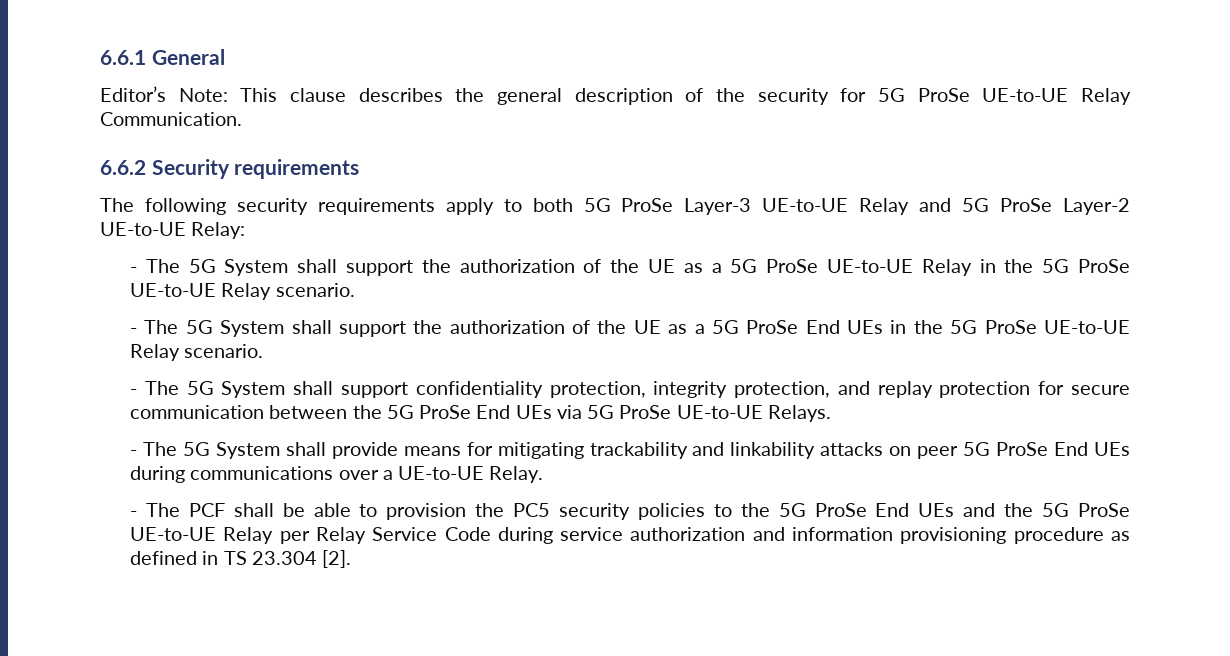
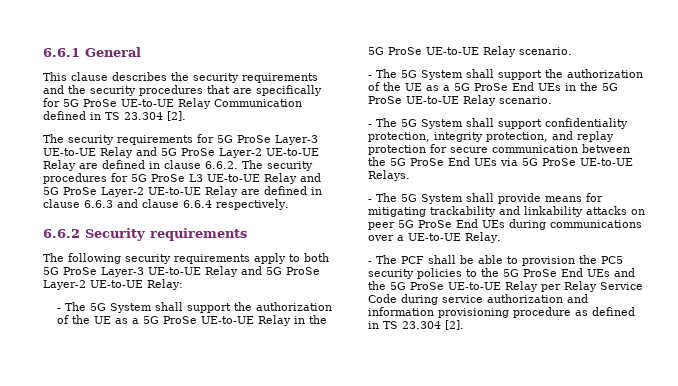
[100,86,228,102] Editor’s Note: -> (141, 52) none
[497,88,829,105] general description of the security -> [193,73,318,83] [43,85,322,96] security requirements and the security procedures that are specifically
[100,112,242,126] Communication. -> [214,99,302,107] [43,111,186,121] [43,134,318,145] [43,147,319,158] [43,160,313,171] [43,173,321,184] [43,186,322,197] [43,199,289,210] Communication defined in TS 23.304 [2]. // The security requirements for 5G ProSe Layer-3 UE-to-UE Relay and 5G ProSe Layer-2 UE-to-UE Relay are defined in clause 6.6.2. The security procedures for 5G ProSe L3 UE-to-UE Relay and 5G ProSe Layer-2 UE-to-UE Relay are defined in clause 6.6.3 and clause 6.6.4 respectively.

